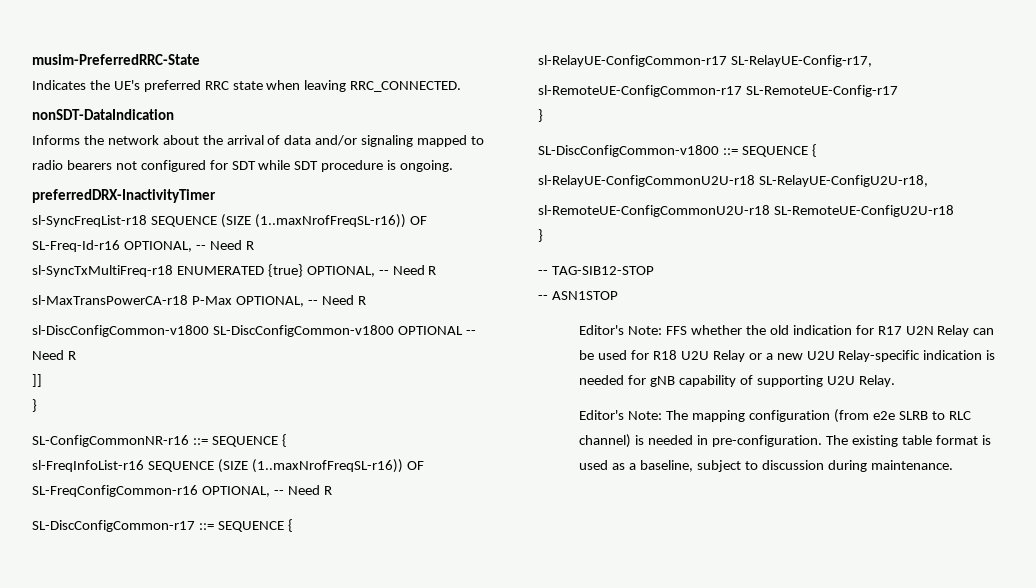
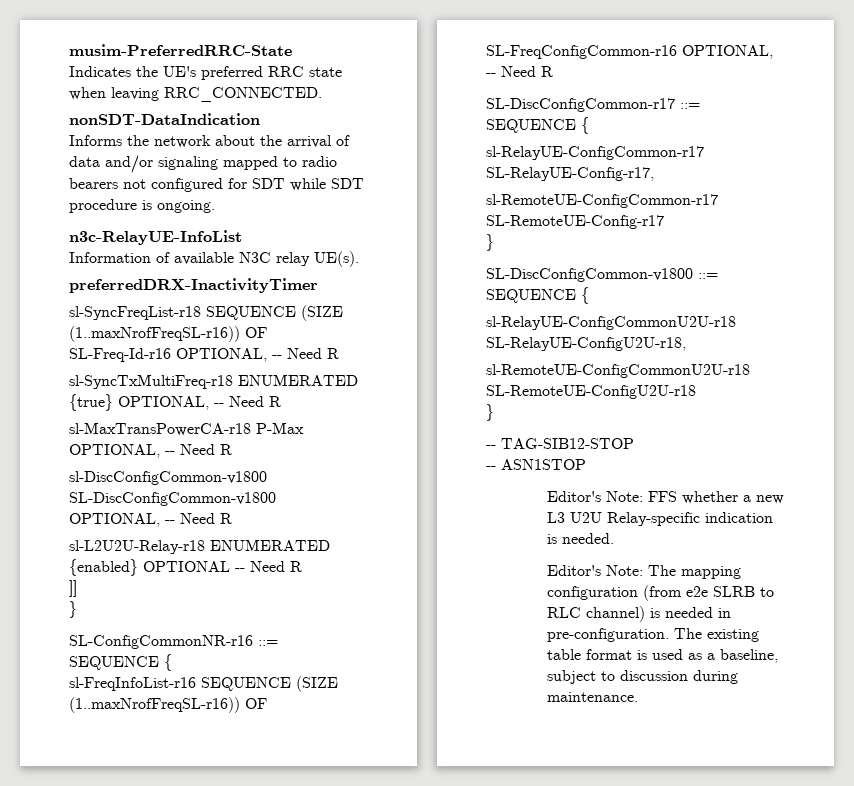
(454, 166) none -> [69,230,242,245] [69,251,359,267] // n3c-RelayUE-InfoList // Information of available N3C relay UE(s).
(394, 331) none -> [69,513,232,527] [69,539,330,554] [69,559,138,576] OPTIONAL, -- Need R // sl-L2U2U-Relay-r18 ENUMERATED {enabled}
[745,325,995,337] [579,350,762,362] the old indication for R17 U2N Relay can be used for R18 U2U Relay or -> (739, 497) none
(803, 356) none -> [547,512,566,523] L3
[579,375,895,387] needed for gNB capability of supporting U2U Relay. -> [562,533,615,544] needed.

